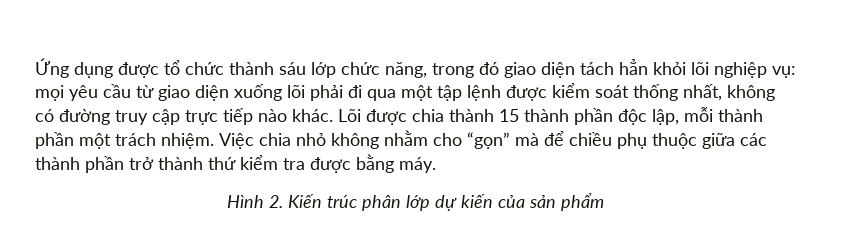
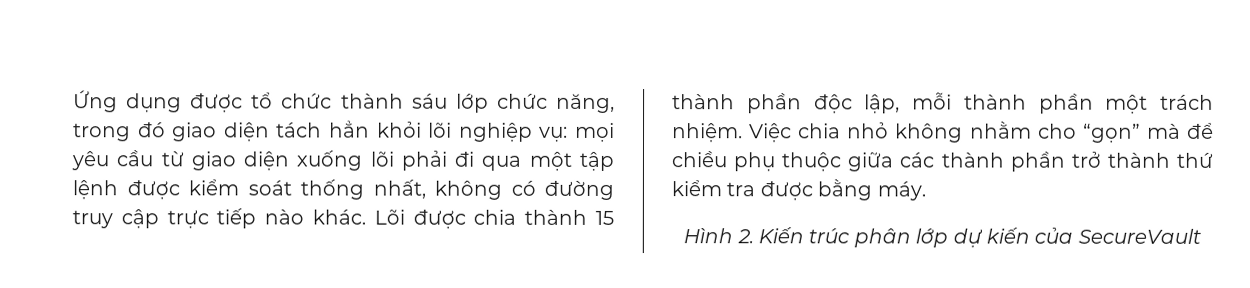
[529,193,604,211] sản phẩm -> [1077,228,1201,244] SecureVault

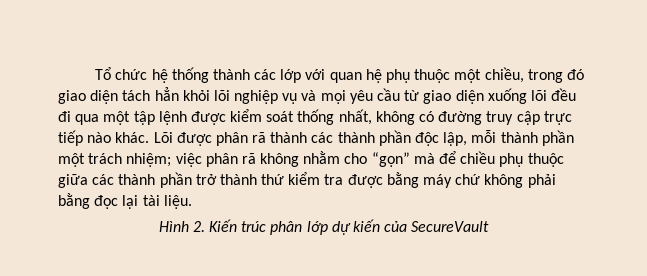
[73,90,615,113] Ứng dụng được tổ chức thành sáu lớp chức năng, -> [95,67,524,83] Tổ chức hệ thống thành các lớp với quan hệ phụ thuộc một chiều,
[539,126,569,142] vụ: -> [282,90,317,104] vụ và
[400,150,447,171] phải -> [551,88,577,101] đều
[473,209,614,225] chia thành 15 -> [215,132,334,146] phân rã thành các
[672,122,890,143] nhiệm. Việc chia nhỏ -> [126,153,256,167] nhiệm; việc phân rã
[876,181,926,201] máy. -> [423,174,556,188] [58,193,192,209] máy chứ không phải bằng đọc lại tài liệu.

